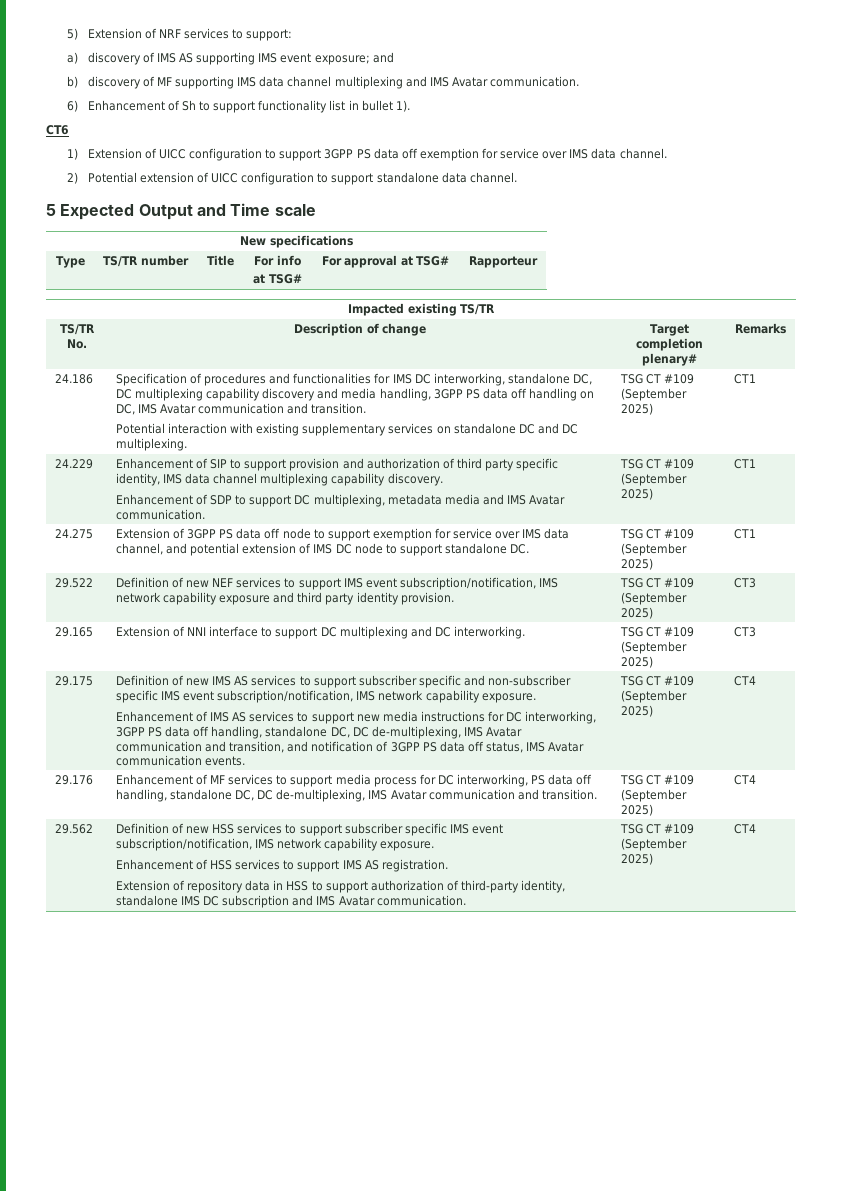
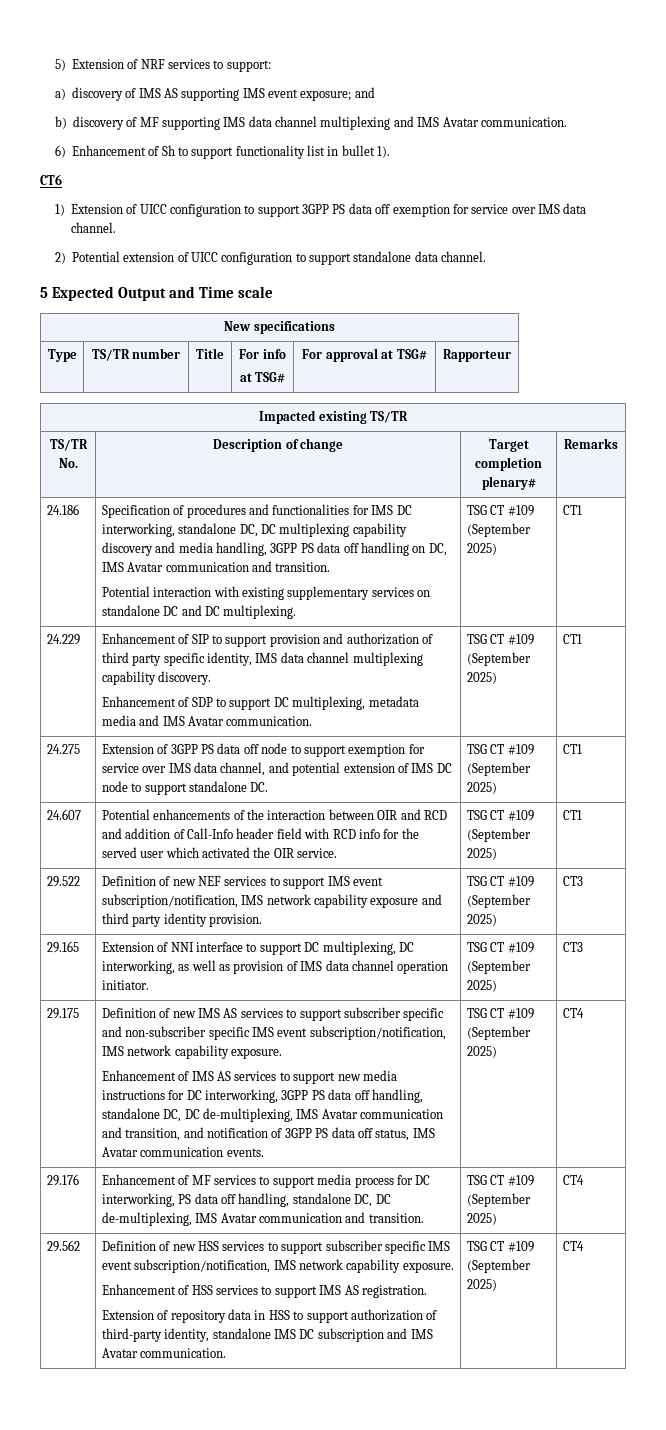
(756, 534) none -> [46,809,81,820] [101,809,447,820] [101,828,419,839] [101,847,338,858] [466,810,534,821] [466,828,531,842] [466,848,497,860] [562,810,582,820] // 24.607 | Potential enhancements of the interaction between OIR and RCD and addition of Call-Info header field with RCD info for the served user which activated the OIR service. | TSG CT #109 (September 2025) | CT1
[339,626,526,639] multiplexing and DC interworking. -> [322,941,414,955] [101,960,449,974] [101,980,149,990] multiplexing, DC interworking, as well as provision of IMS data channel operation initiator.

